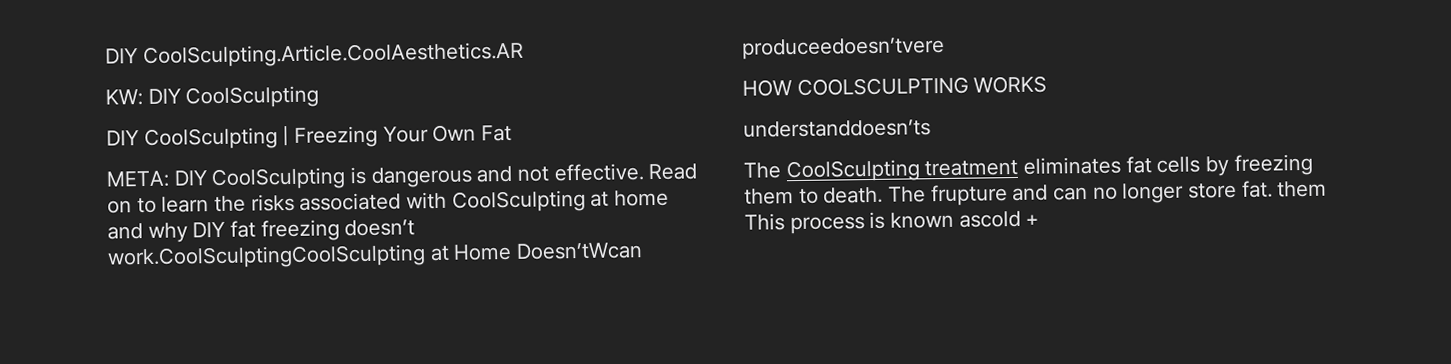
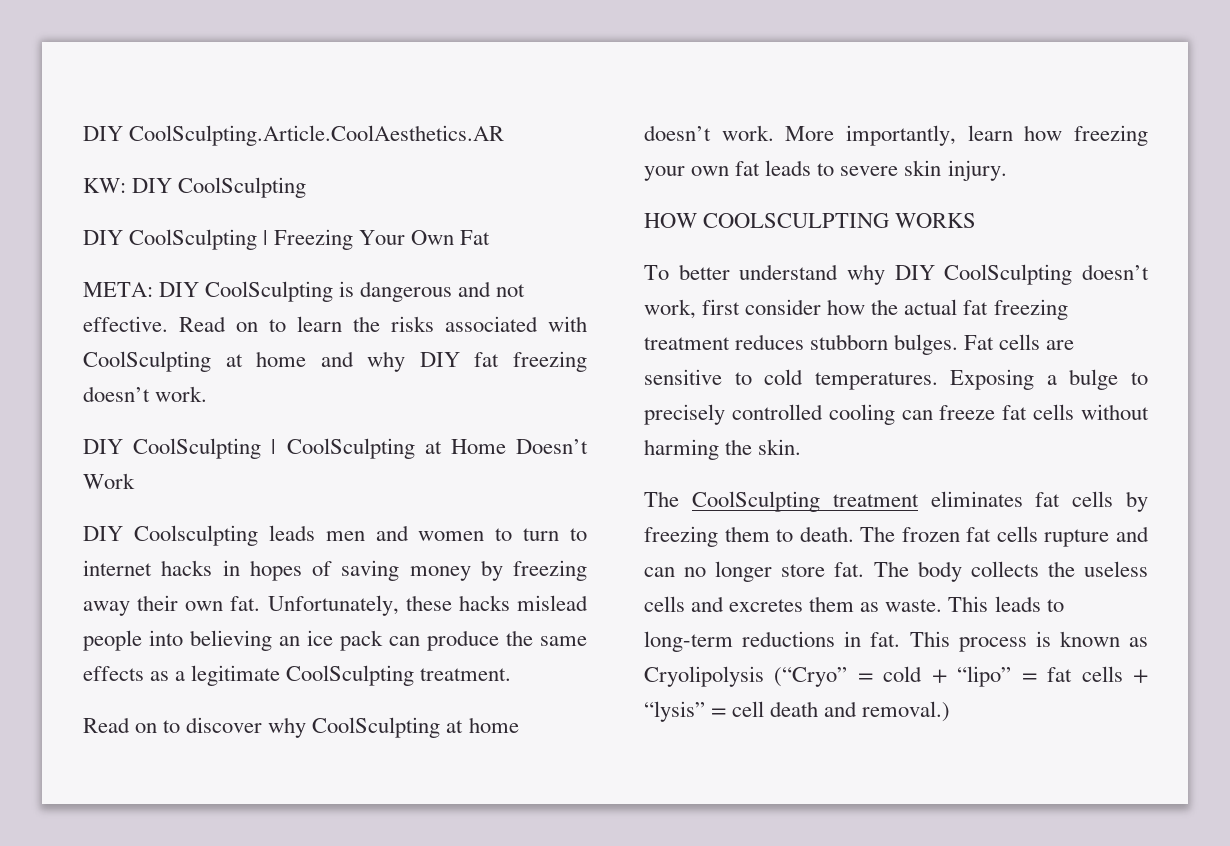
[107,242,644,270] [742,36,945,60] [742,75,1048,97] [743,119,931,138] work.CoolSculptingCoolSculpting at Home Doesn’tWcan produceedoesn’tvere // HOW COOLSCULPTING WORKS // understanddoesn’ts -> [155,386,208,402] [83,438,588,459] [83,473,135,489] [83,525,587,546] [83,560,587,581] [83,595,588,616] [83,630,587,651] [83,665,512,686] [83,717,519,738] [644,125,1148,146] [644,160,1007,181] [644,213,977,228] [644,264,1149,285] [644,299,1068,320] [644,334,1075,355] [644,369,1148,390] [644,404,1149,425] [644,439,802,460] work. // DIY CoolSculpting | CoolSculpting at Home Doesn’t Work // DIY Coolsculpting leads men and women to turn to internet hacks in hopes of saving money by freezing away their own fat. Unfortunately, these hacks mislead people into believing an ice pack can produce the same effects as a legitimate CoolSculpting treatment. // Read on to discover why CoolSculpting at home doesn’t work. More importantly, learn how freezing your own fat leads to severe skin injury. // HOW COOLSCULPTING WORKS // To better understand why DIY CoolSculpting doesn’t work, first consider how the actual fat freezing treatment reduces stubborn bulges. Fat cells are sensitive to cold temperatures. Exposing a bulge to precisely controlled cooling can freeze fat cells without harming the skin.
[930,184,1008,207] frupture -> [901,526,1110,547] frozen fat cells rupture
[1277,180,1328,198] [744,210,1040,235] them This process is known ascold + -> [873,561,1148,582] [644,596,1064,612] [644,631,1148,652] [644,666,1148,687] [644,701,951,722] The body collects the useless cells and excretes them as waste. This leads to long-term reductions in fat. This process is known as Cryolipolysis (“Cryo” = cold + “lipo” = fat cells + “lysis” = cell death and removal.)

